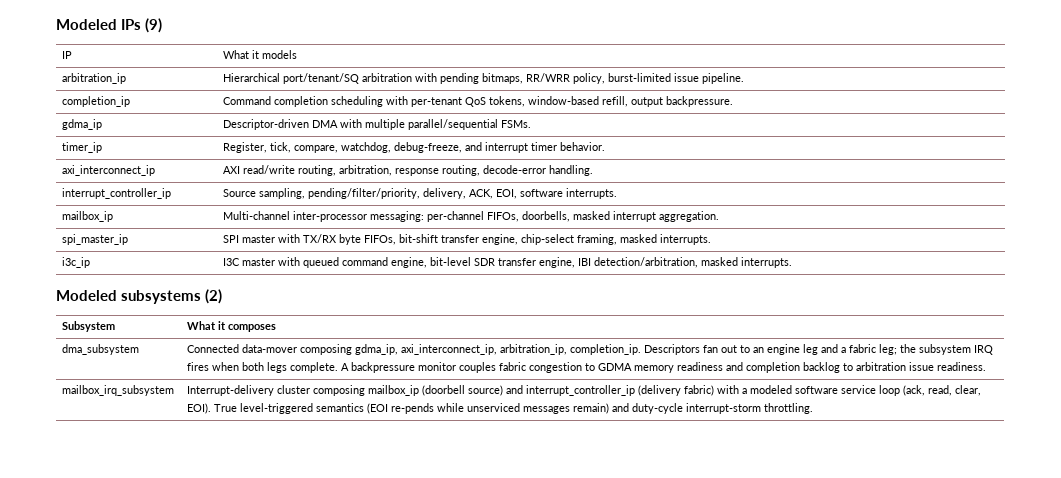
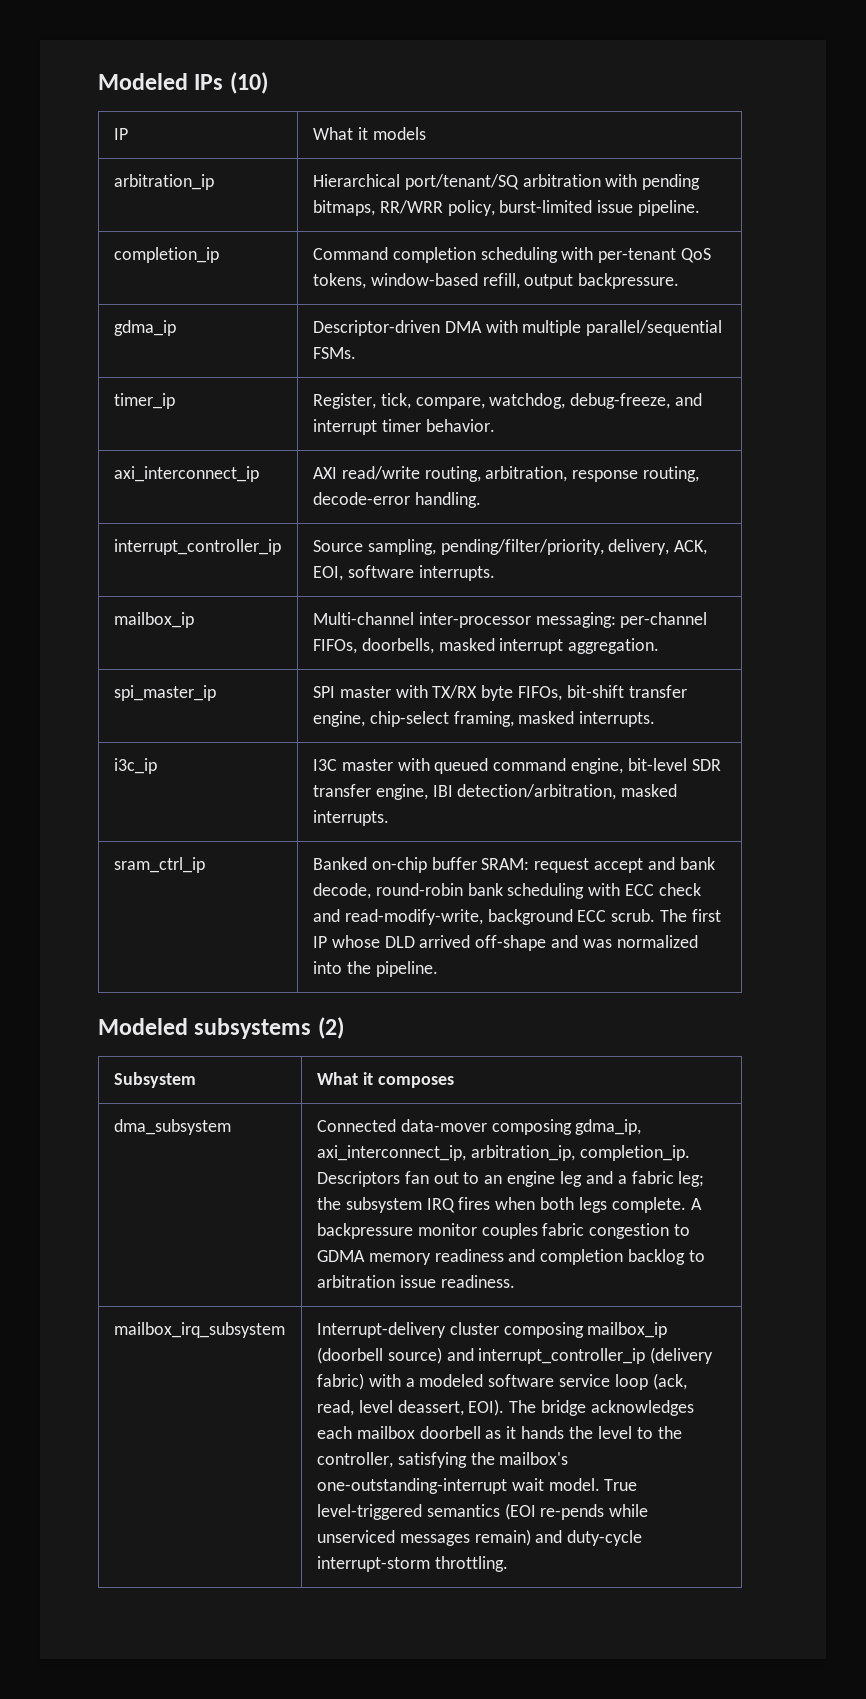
[145,18,162,33] (9) -> [229,72,268,94] (10)
(793, 262) none -> [113,857,205,873] [312,857,715,873] [312,883,701,899] [312,909,721,925] [312,935,698,951] [312,961,438,977] // sram_ctrl_ip | Banked on-chip buffer SRAM: request accept and bank decode, round-robin bank scheduling with ECC check and read-modify-write, background ECC scrub. The first IP whose DLD arrived off-shape and was normalized into the pipeline.
[955,385,982,396] [187,403,212,414] clear, EOI). -> [358,1399,694,1416] [316,1426,682,1439] [316,1452,569,1468] [316,1478,600,1494] level deassert, EOI). The bridge acknowledges each mailbox doorbell as it hands the level to the controller, satisfying the mailbox's one-outstanding-interrupt wait model.

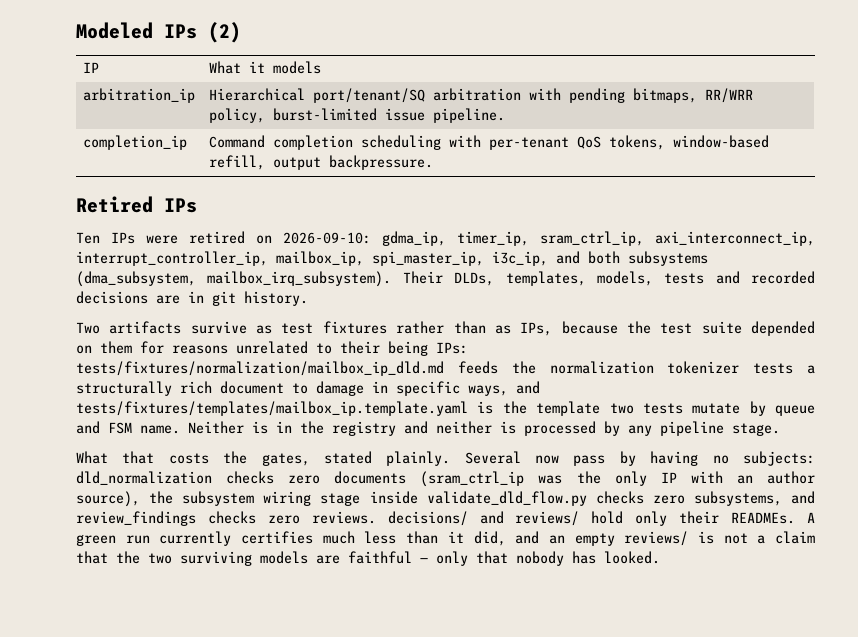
[229,72,268,94] (10) -> [208,22,241,43] (2)
[113,320,176,336] [312,320,723,336] [312,347,356,359] [113,393,175,409] [312,393,703,409] [312,419,495,435] [113,466,259,482] [312,466,700,482] [312,492,481,508] [113,539,281,555] [312,539,708,555] [312,565,495,581] [113,612,194,628] [312,612,708,628] [312,638,660,654] [113,685,216,701] [312,685,687,701] [312,711,656,727] [113,758,157,774] [312,758,721,774] [312,784,678,800] [312,810,389,826] [113,857,205,873] [312,857,715,873] [312,883,701,899] [312,909,721,925] [312,935,698,951] [312,961,438,977] [98,1017,344,1039] [113,1072,196,1088] [316,1072,454,1088] [113,1119,231,1135] [316,1119,642,1135] [316,1145,690,1161] [316,1171,705,1187] [316,1197,702,1213] [316,1223,691,1239] [316,1249,705,1265] [316,1275,515,1288] [113,1322,285,1338] [316,1322,668,1338] [316,1347,714,1364] [316,1373,687,1390] [316,1399,694,1416] [316,1426,682,1439] [316,1452,569,1468] [316,1478,638,1494] [316,1503,649,1520] [316,1529,643,1546] [316,1556,508,1572] // gdma_ip | Descriptor-driven DMA with multiple parallel/sequential FSMs. // timer_ip | Register, tick, compare, watchdog, debug-freeze, and interrupt timer behavior. // axi_interconnect_ip | AXI read/write routing, arbitration, response routing, decode-error handling. // interrupt_controller_ip | Source sampling, pending/filter/priority, delivery, ACK, EOI, software interrupts. // mailbox_ip | Multi-channel inter-processor messaging: per-channel FIFOs, doorbells, masked interrupt aggregation. // spi_master_ip | SPI master with TX/RX byte FIFOs, bit-shift transfer engine, chip-select framing, masked interrupts. // i3c_ip | I3C master with queued command engine, bit-level SDR transfer engine, IBI detection/arbitration, masked interrupts. // sram_ctrl_ip | Banked on-chip buffer SRAM: request accept and bank decode, round-robin bank scheduling with ECC check and read-modify-write, background ECC scrub. The first IP whose DLD arrived off-shape and was normalized into the pipeline. // Modeled subsystems (2) // Subsystem | What it composes // dma_subsystem | Connected data-mover composing gdma_ip, axi_interconnect_ip, arbitration_ip, completion_ip. Descriptors fan out to an engine leg and a fabric leg; the subsystem IRQ fires when both legs complete. A backpressure monitor couples fabric congestion to GDMA memory readiness and completion backlog to arbitration issue readiness. // mailbox_irq_subsystem | Interrupt-delivery cluster composing mailbox_ip (doorbell source) and interrupt_controller_ip (delivery fabric) with a modeled software service loop (ack, read, level deassert, EOI). The bridge acknowledges each mailbox doorbell as it hands the level to the controller, satisfying the mailbox's one-outstanding-interrupt wait model. True level-triggered semantics (EOI re-pends while unserviced messages remain) and duty-cycle interrupt-storm throttling. -> [76,196,197,213] [76,231,815,246] [76,251,708,266] [76,271,815,287] [76,291,308,306] [76,321,815,336] [76,341,468,356] [76,361,816,376] [76,381,540,396] [76,401,815,416] [76,421,780,436] [76,451,815,466] [76,471,816,487] [76,491,816,507] [76,511,815,526] [76,531,815,546] [76,551,660,566] // Retired IPs // Ten IPs were retired on 2026-09-10: gdma_ip, timer_ip, sram_ctrl_ip, axi_interconnect_ip, interrupt_controller_ip, mailbox_ip, spi_master_ip, i3c_ip, and both subsystems (dma_subsystem, mailbox_irq_subsystem). Their DLDs, templates, models, tests and recorded decisions are in git history. // Two artifacts survive as test fixtures rather than as IPs, because the test suite depended on them for reasons unrelated to their being IPs: tests/fixtures/normalization/mailbox_ip_dld.md feeds the normalization tokenizer tests a structurally rich document to damage in specific ways, and tests/fixtures/templates/mailbox_ip.template.yaml is the template two tests mutate by queue and FSM name. Neither is in the registry and neither is processed by any pipeline stage. // What that costs the gates, stated plainly. Several now pass by having no subjects: dld_normalization checks zero documents (sram_ctrl_ip was the only IP with an author source), the subsystem wiring stage inside validate_dld_flow.py checks zero subsystems, and review_findings checks zero reviews. decisions/ and reviews/ hold only their READMEs. A green run currently certifies much less than it did, and an empty reviews/ is not a claim that the two surviving models are faithful — only that nobody has looked.

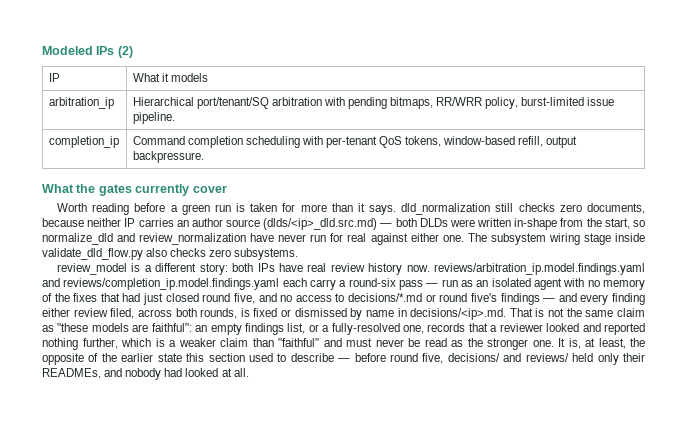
[76,196,197,213] [76,231,815,246] [76,251,708,266] [76,271,815,287] [76,291,308,306] [76,321,815,336] [76,341,468,356] [76,361,816,376] [76,381,540,396] [76,401,815,416] [76,421,780,436] [76,451,815,466] [76,471,816,487] [76,491,174,507] Retired IPs // Ten IPs were retired on 2026-09-10: gdma_ip, timer_ip, sram_ctrl_ip, axi_interconnect_ip, interrupt_controller_ip, mailbox_ip, spi_master_ip, i3c_ip, and both subsystems (dma_subsystem, mailbox_irq_subsystem). Their DLDs, templates, models, tests and recorded decisions are in git history. // Two artifacts survive as test fixtures rather than as IPs, because the test suite depended on them for reasons unrelated to their being IPs: tests/fixtures/normalization/mailbox_ip_dld.md feeds the normalization tokenizer tests a structurally rich document to damage in specific ways, and tests/fixtures/templates/mailbox_ip.template.yaml is the template two tests mutate by queue and FSM name. Neither is in the registry and neither is processed by any pipeline stage. // What that costs the gates, stated plainly. Several now pass by having no subjects: dld_normalization checks zero documents (sram_ctrl_ip was the only IP with an author source), the -> [42,184,227,196] [57,203,646,215] [42,218,645,230] [42,233,487,245] What the gates currently cover // Worth reading before a green run is taken for more than it says. dld_normalization still checks zero documents, because neither IP carries an author source (dlds/<ip>_dld.src.md) — both DLDs were written in-shape from the start, so normalize_dld and review_normalization have never run for real against either one. The
[595,491,816,506] [76,511,376,526] checks zero subsystems, and review_findings checks zero reviews. -> [146,248,299,260] [57,263,645,275] [42,278,645,290] [42,293,645,305] [42,308,646,320] [42,323,646,335] [42,338,645,350] [42,353,444,365] also checks zero subsystems. // review_model is a different story: both IPs have real review history now. reviews/arbitration_ip.model.findings.yaml and reviews/completion_ip.model.findings.yaml each carry a round-six pass — run as an isolated agent with no memory of the fixes that had just closed round five, and no access to decisions/*.md or round five's findings — and every finding either review filed, across both rounds, is fixed or dismissed by name in decisions/<ip>.md. That is not the same claim as "these models are faithful": an empty findings list, or a fully-resolved one, records that a reviewer looked and reported nothing further, which is a weaker claim than "faithful" and must never be read as the stronger one. It is, at least, the opposite of the earlier state this section used to describe — before round five,
[591,511,624,524] hold -> [572,353,594,362] held
[731,512,815,524] [76,531,815,546] [76,551,660,566] READMEs. A green run currently certifies much less than it did, and an empty reviews/ is not a claim that the two surviving models are faithful — only that nobody has looked. -> [42,368,249,380] READMEs, and nobody had looked at all.

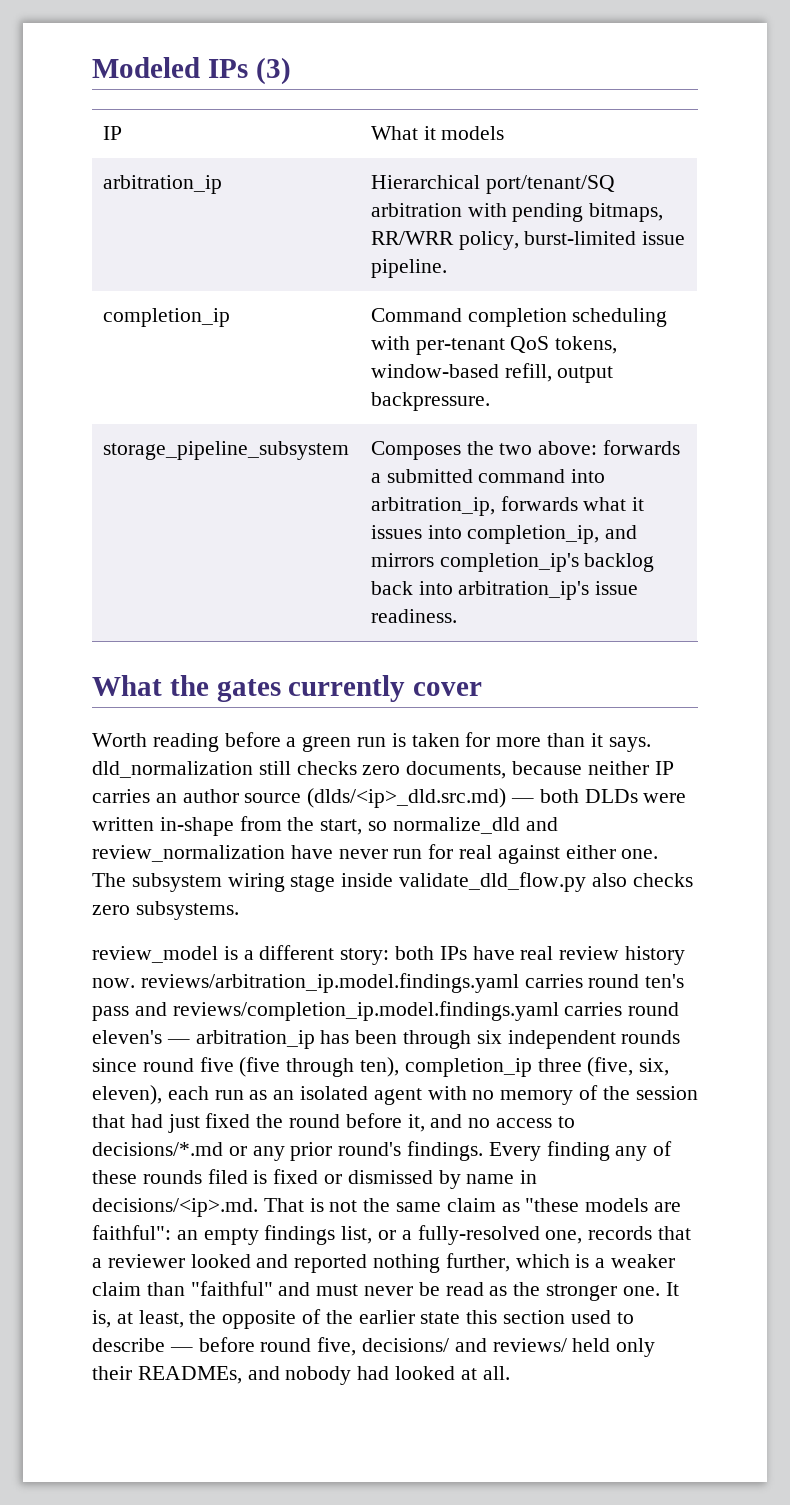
[117,46,133,58] (2) -> [255,57,291,85] (3)
(204, 157) none -> [102,441,349,460] [370,440,681,460] [370,469,606,483] [370,496,645,516] [370,525,638,544] [370,553,655,572] [370,581,639,600] [370,609,457,623] // storage_pipeline_subsystem | Composes the two above: forwards a submitted command into arbitration_ip, forwards what it issues into completion_ip, and mirrors completion_ip's backlog back into arbitration_ip's issue readiness.
[42,278,439,290] and reviews/completion_ip.model.findings.yaml each carry a round-six pass — -> [524,974,685,988] [92,1001,680,1021] [92,1030,681,1049] [92,1057,670,1077] [92,1085,209,1105] carries round ten's pass and reviews/completion_ip.model.findings.yaml carries round eleven's — arbitration_ip has been through six independent rounds since round five (five through ten), completion_ip three (five, six, eleven), each
[73,293,98,302] fixes -> [635,1086,698,1100] session
[165,293,255,304] closed round five, -> [205,1113,425,1132] fixed the round before it,
[439,293,645,305] [42,308,238,319] round five's findings — and every finding either review filed, across both rounds, -> [252,1141,673,1161] [92,1169,248,1184] any prior round's findings. Every finding any of these rounds filed

